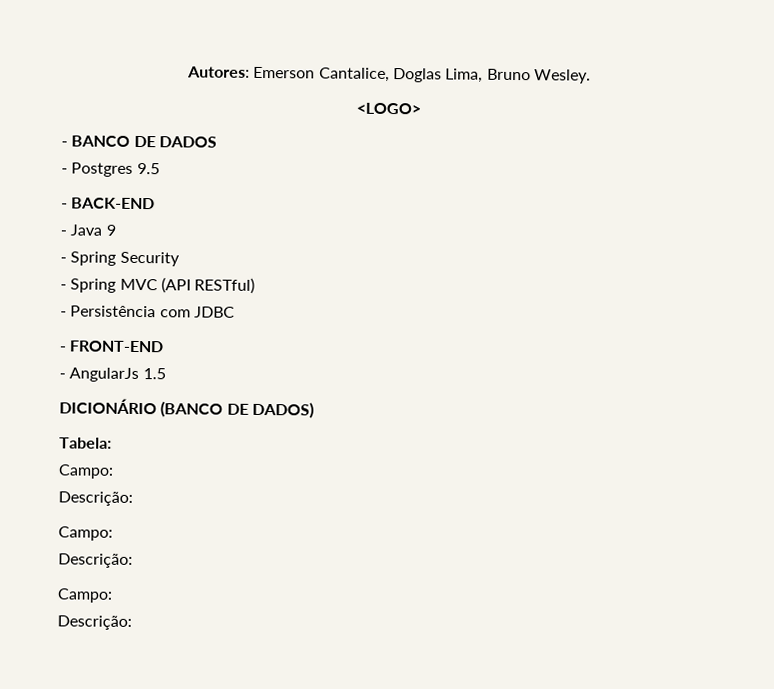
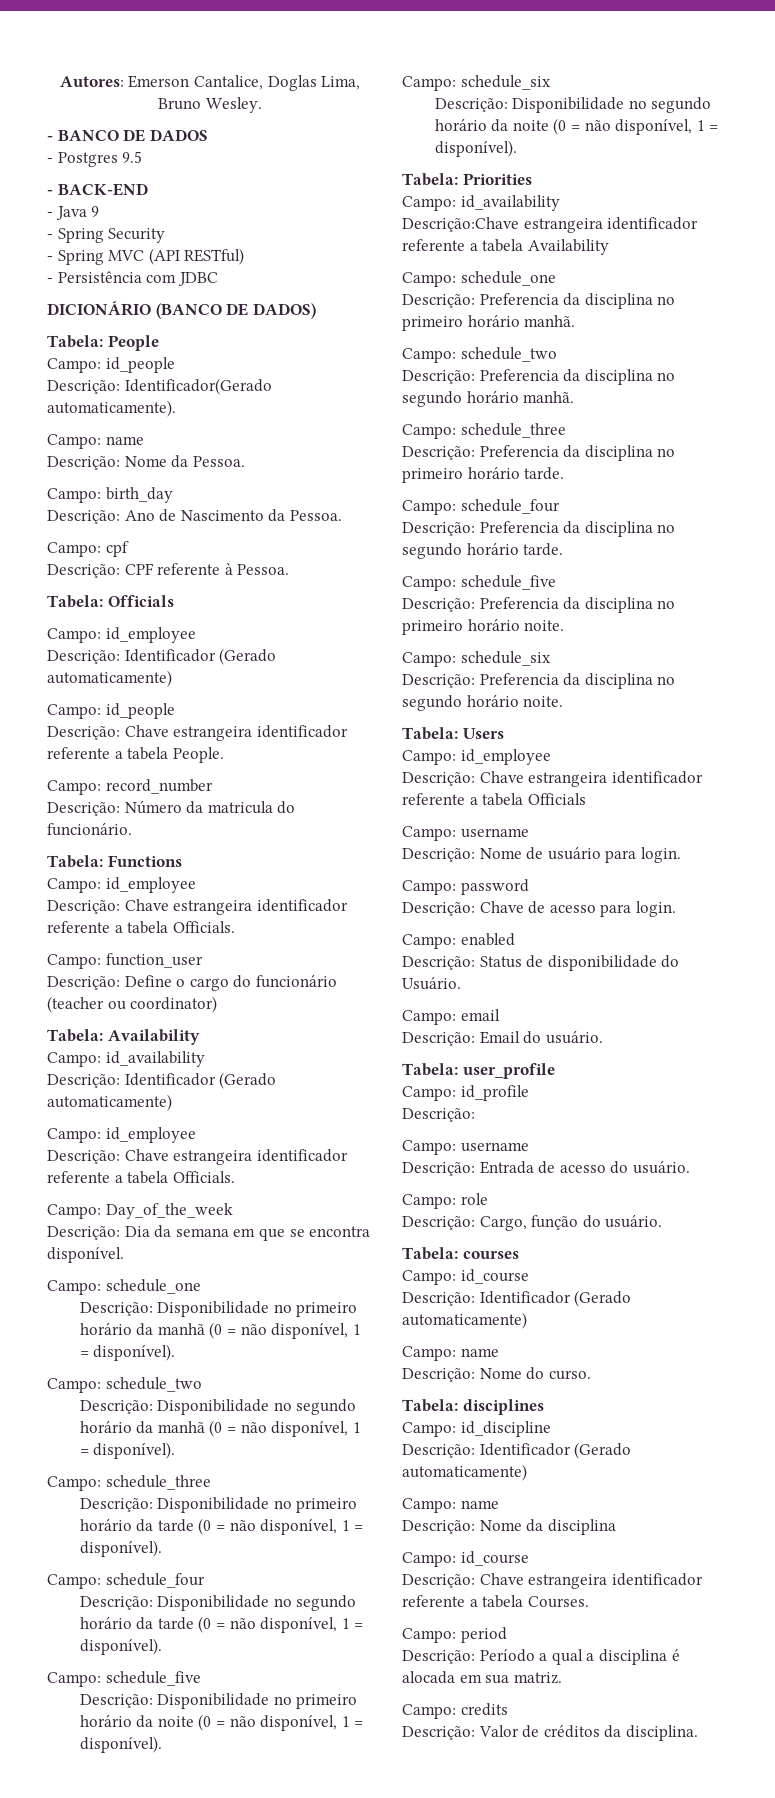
[356,102,421,115] // <LOGO> -> (262, 105) none
[59,340,165,353] [59,367,166,383] // - FRONT-END // - AngularJs 1.5 -> (218, 279) none
[58,464,114,479] [58,491,133,506] [58,526,113,541] [58,553,133,568] [57,588,113,603] [57,615,132,630] // Campo: // Descrição: // Campo: // Descrição: // Campo: // Descrição: -> [107,335,159,351] [47,357,175,373] [47,378,272,395] [47,400,176,417] [47,434,144,449] [47,455,245,470] [47,487,173,503] [47,509,342,524] [47,541,129,557] [47,563,290,578] [47,595,174,608] [47,627,196,643] [47,648,277,665] [47,670,172,687] [47,703,175,719] [47,725,348,741] [47,747,224,763] [47,779,213,795] [47,800,296,816] [47,823,132,836] [47,855,182,868] [47,877,196,893] [47,899,348,915] [47,921,235,934] [47,953,203,969] [47,975,337,991] [47,996,218,1013] [47,1029,200,1045] [47,1051,205,1067] [47,1072,277,1089] [47,1094,172,1111] [47,1127,196,1143] [47,1149,348,1165] [47,1171,235,1184] [47,1203,233,1219] [47,1225,371,1241] [47,1247,124,1263] [47,1279,201,1295] [79,1301,358,1317] [79,1322,361,1339] [79,1344,176,1361] [47,1377,202,1393] [79,1399,357,1415] [79,1420,361,1437] [79,1442,176,1459] [47,1475,211,1491] [79,1497,358,1513] [79,1518,364,1535] [79,1540,162,1557] [47,1573,205,1589] [79,1595,357,1611] [79,1616,364,1633] [79,1638,162,1655] [47,1671,201,1687] [79,1693,358,1709] [79,1714,364,1731] [79,1736,162,1753] [402,75,551,91] [434,97,712,113] [434,118,719,135] [434,140,517,157] [402,173,532,186] [402,195,560,211] [402,217,699,233] [402,239,609,255] [402,271,556,287] [402,293,676,309] [402,315,576,331] [402,347,557,363] [402,369,676,385] [402,391,575,407] [402,423,566,439] [402,445,676,461] [402,467,565,483] [402,499,560,515] [402,521,676,537] [402,543,564,559] [402,575,556,591] [402,597,676,613] [402,619,565,635] [402,651,551,667] [402,673,676,689] [402,695,564,711] [402,727,504,740] [402,749,551,765] [402,771,703,787] [402,793,586,806] [402,826,529,841] [402,847,681,863] [402,879,529,895] [402,901,676,917] [402,933,515,949] [402,955,680,971] [402,977,461,990] [402,1009,500,1025] [402,1031,603,1046] [402,1063,555,1079] [402,1085,529,1101] [402,1108,475,1122] [402,1140,529,1155] [402,1161,690,1176] [402,1193,488,1209] [402,1215,663,1231] [402,1247,519,1260] [402,1269,529,1285] [402,1290,632,1307] [402,1312,527,1329] [402,1346,499,1361] [402,1367,591,1382] [402,1399,544,1415] [402,1421,551,1437] [402,1442,632,1459] [402,1464,527,1481] [402,1498,499,1513] [402,1519,616,1535] [402,1551,529,1567] [402,1573,703,1589] [402,1595,589,1608] [402,1627,507,1643] [402,1649,680,1665] [402,1671,562,1684] [402,1703,508,1719] [402,1725,698,1741] People // Campo: id_people // Descrição: Identificador(Gerado automaticamente). // Campo: name // Descrição: Nome da Pessoa. // Campo: birth_day // Descrição: Ano de Nascimento da Pessoa. // Campo: cpf // Descrição: CPF referente à Pessoa. // Tabela: Officials // Campo: id_employee // Descrição: Identificador (Gerado automaticamente) // Campo: id_people // Descrição: Chave estrangeira identificador referente a tabela People. // Campo: record_number // Descrição: Número da matricula do funcionário. // Tabela: Functions // Campo: id_employee // Descrição: Chave estrangeira identificador referente a tabela Officials. // Campo: function_user // Descrição: Define o cargo do funcionário (teacher ou coordinator) // Tabela: Availability // Campo: id_availability // Descrição: Identificador (Gerado automaticamente) // Campo: id_employee // Descrição: Chave estrangeira identificador referente a tabela Officials. // Campo: Day_of_the_week // Descrição: Dia da semana em que se encontra disponível. // Campo: schedule_one // Descrição: Disponibilidade no primeiro horário da manhã (0 = não disponível, 1 = disponível). // Campo: schedule_two // Descrição: Disponibilidade no segundo horário da manhã (0 = não disponível, 1 = disponível). // Campo: schedule_three // Descrição: Disponibilidade no primeiro horário da tarde (0 = não disponível, 1 = disponível). // Campo: schedule_four // Descrição: Disponibilidade no segundo horário da tarde (0 = não disponível, 1 = disponível). // Campo: schedule_five // Descrição: Disponibilidade no primeiro horário da noite (0 = não disponível, 1 = disponível). // Campo: schedule_six // Descrição: Disponibilidade no segundo horário da noite (0 = não disponível, 1 = disponível). // Tabela: Priorities // Campo: id_availability // Descrição:Chave estrangeira identificador referente a tabela Availability // Campo: schedule_one // Descrição: Preferencia da disciplina no primeiro horário manhã. // Campo: schedule_two // Descrição: Preferencia da disciplina no segundo horário manhã. // Campo: schedule_three // Descrição: Preferencia da disciplina no primeiro horário tarde. // Campo: schedule_four // Descrição: Preferencia da disciplina no segundo horário tarde. // Campo: schedule_five // Descrição: Preferencia da disciplina no primeiro horário noite. // Campo: schedule_six // Descrição: Preferencia da disciplina no segundo horário noite. // Tabela: Users // Campo: id_employee // Descrição: Chave estrangeira identificador referente a tabela Officials // Campo: username // Descrição: Nome de usuário para login. // Campo: password // Descrição: Chave de acesso para login. // Campo: enabled // Descrição: Status de disponibilidade do Usuário. // Campo: email // Descrição: Email do usuário. // Tabela: user_profile // Campo: id_profile // Descrição: // Campo: username // Descrição: Entrada de acesso do usuário. // Campo: role // Descrição: Cargo, função do usuário. // Tabela: courses // Campo: id_course // Descrição: Identificador (Gerado automaticamente) // Campo: name // Descrição: Nome do curso. // Tabela: disciplines // Campo: id_discipline // Descrição: Identificador (Gerado automaticamente) // Campo: name // Descrição: Nome da disciplina // Campo: id_course // Descrição: Chave estrangeira identificador referente a tabela Courses. // Campo: period // Descrição: Período a qual a disciplina é alocada em sua matriz. // Campo: credits // Descrição: Valor de créditos da disciplina.

